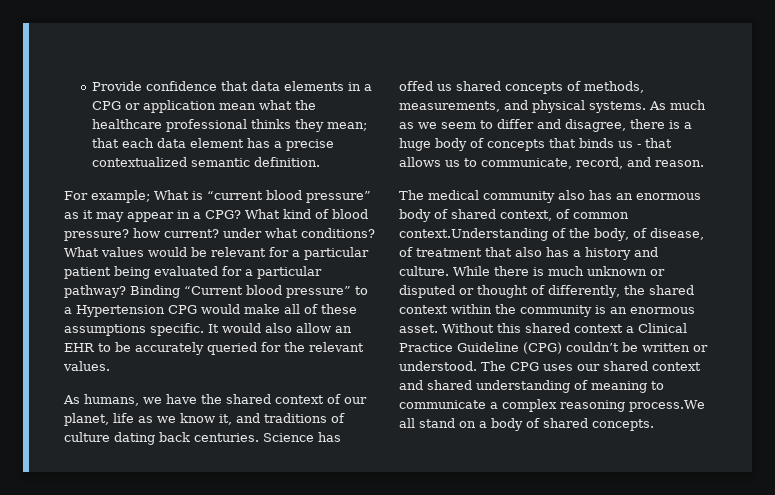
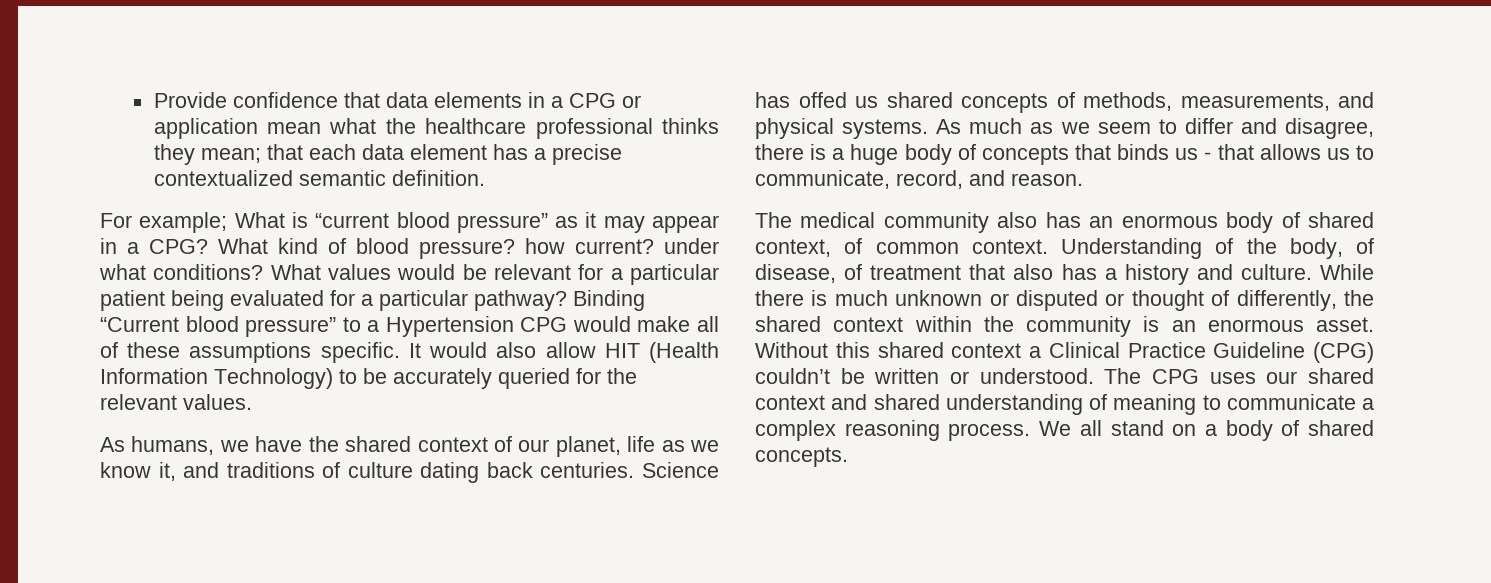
[335,326,352,333] [64,343,95,352] an EHR -> [604,342,719,363] [100,368,333,389] HIT (Health Information Technology)
[399,228,548,241] context.Understanding -> [971,238,1202,259] context. Understanding
[629,400,705,412] process.We -> [948,421,1072,441] process. We

